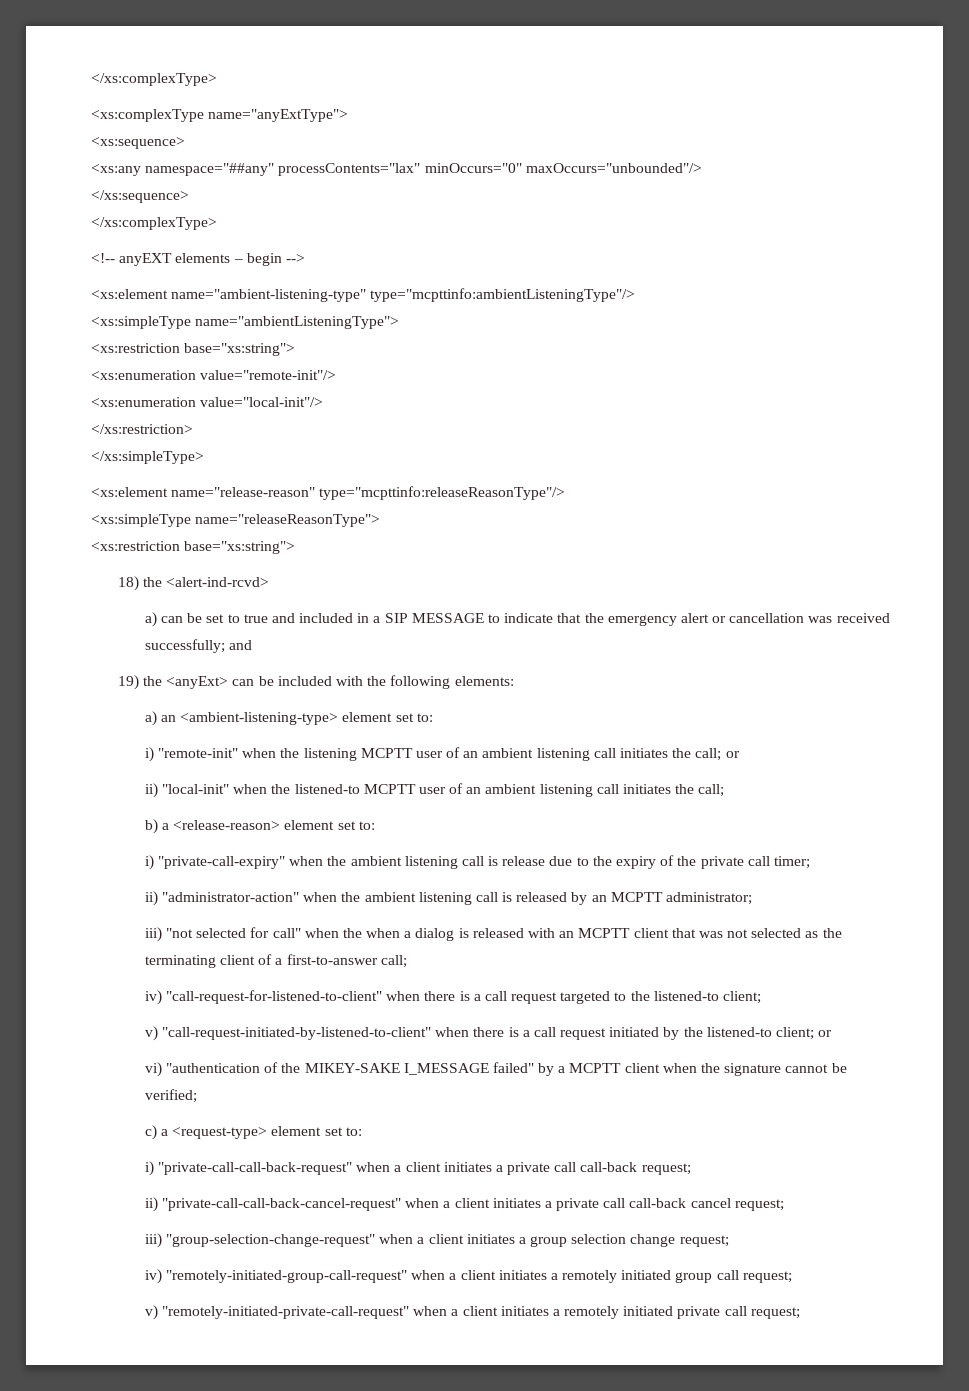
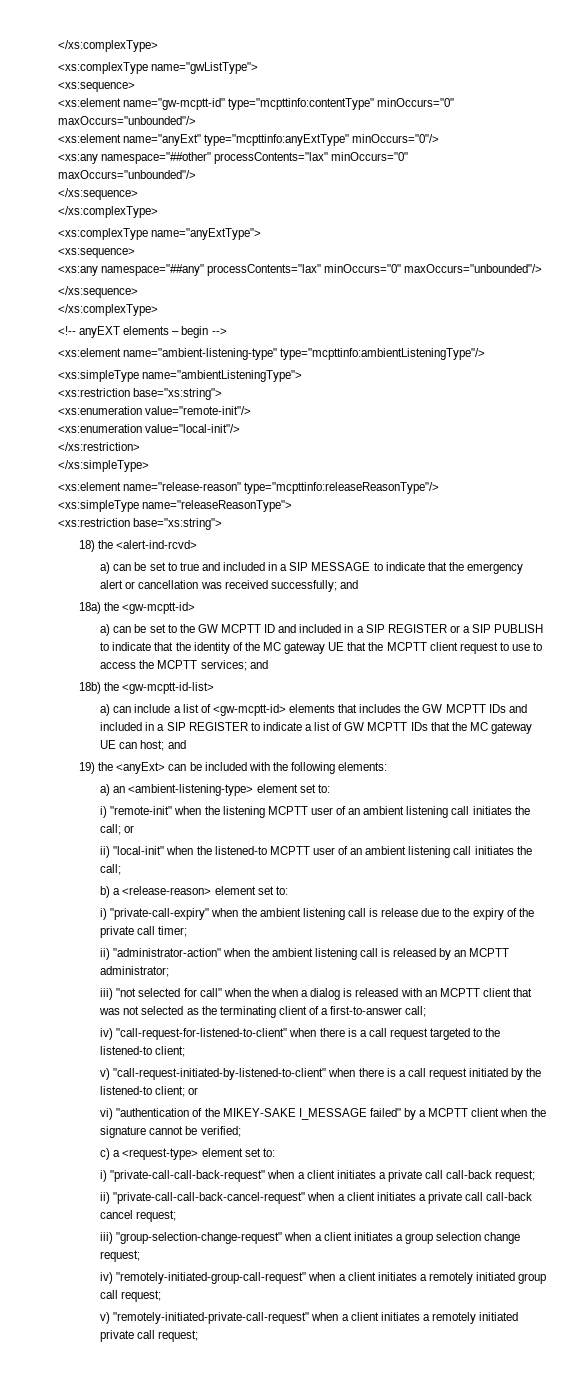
[91,73,217,86] </xs:complexType> -> [58,40,158,52] [58,62,259,74] [58,82,135,92] [58,98,455,110] [58,116,196,125] [58,134,440,146] [58,152,409,164] [58,170,196,179] [58,188,138,200] [58,206,158,218] </xs:complexType> // <xs:complexType name="gwListType"> // <xs:sequence> // <xs:element name="gw-mcptt-id" type="mcpttinfo:contentType" minOccurs="0" maxOccurs="unbounded"/> // <xs:element name="anyExt" type="mcpttinfo:anyExtType" minOccurs="0"/> // <xs:any namespace="##other" processContents="lax" minOccurs="0" maxOccurs="unbounded"/> // </xs:sequence> // </xs:complexType>
(252, 645) none -> [79,602,196,614] [100,624,544,636] [100,642,543,654] [100,660,268,671] [79,682,215,694] [100,704,527,716] [100,722,532,734] [100,740,186,751] // 18a) the <gw-mcptt-id> // a) can be set to the GW MCPTT ID and included in a SIP REGISTER or a SIP PUBLISH to indicate that the identity of the MC gateway UE that the MCPTT client request to use to access the MCPTT services; and // 18b) the <gw-mcptt-id-list> // a) can include a list of <gw-mcptt-id> elements that includes the GW MCPTT IDs and included in a SIP REGISTER to indicate a list of GW MCPTT IDs that the MC gateway UE can host; and

